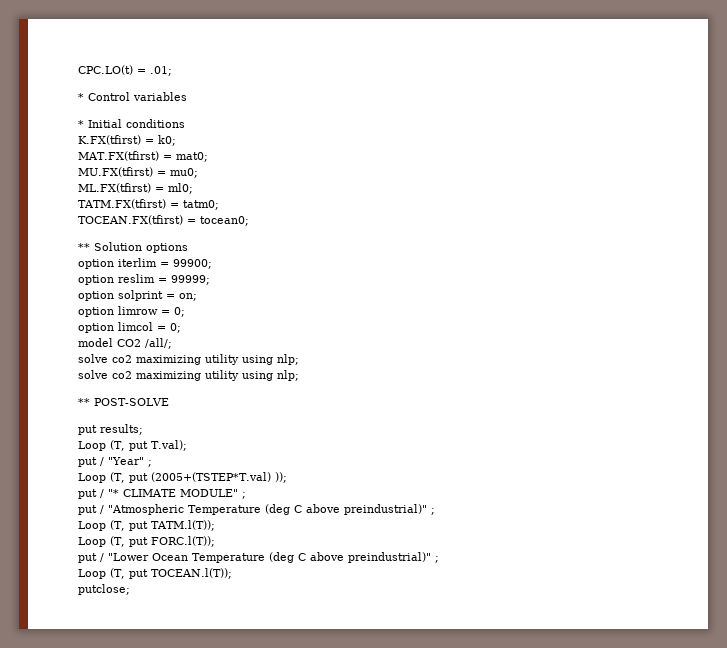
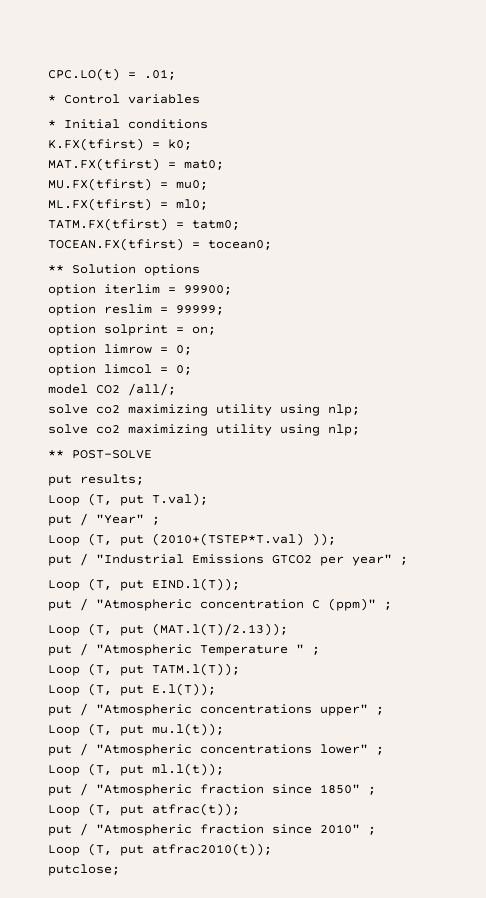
[150,472,271,482] (2005+(TSTEP*T.val) -> [152,533,304,546] (2010+(TSTEP*T.val)
[108,489,246,499] "* CLIMATE MODULE" ; -> [96,554,408,566] [48,578,240,591] [48,598,392,611] [48,623,288,636] "Industrial Emissions GTCO2 per year" ; // Loop (T, put EIND.l(T)); // put / "Atmospheric concentration C (ppm)" ; // Loop (T, put (MAT.l(T)/2.13));
[265,504,427,515] (deg C above preindustrial)" -> [296,644,304,653] "
[150,536,215,547] [78,552,439,563] [78,568,232,579] FORC.l(T)); // put / "Lower Ocean Temperature (deg C above preindustrial)" ; // Loop (T, put TOCEAN.l(T)); -> [152,683,216,696] [48,703,384,716] [48,723,224,736] [48,743,384,756] [48,763,224,776] [48,783,376,796] [48,803,240,816] [48,823,376,836] [48,843,272,856] E.l(T)); // put / "Atmospheric concentrations upper" ; // Loop (T, put mu.l(t)); // put / "Atmospheric concentrations lower" ; // Loop (T, put ml.l(t)); // put / "Atmospheric fraction since 1850" ; // Loop (T, put atfrac(t)); // put / "Atmospheric fraction since 2010" ; // Loop (T, put atfrac2010(t));

